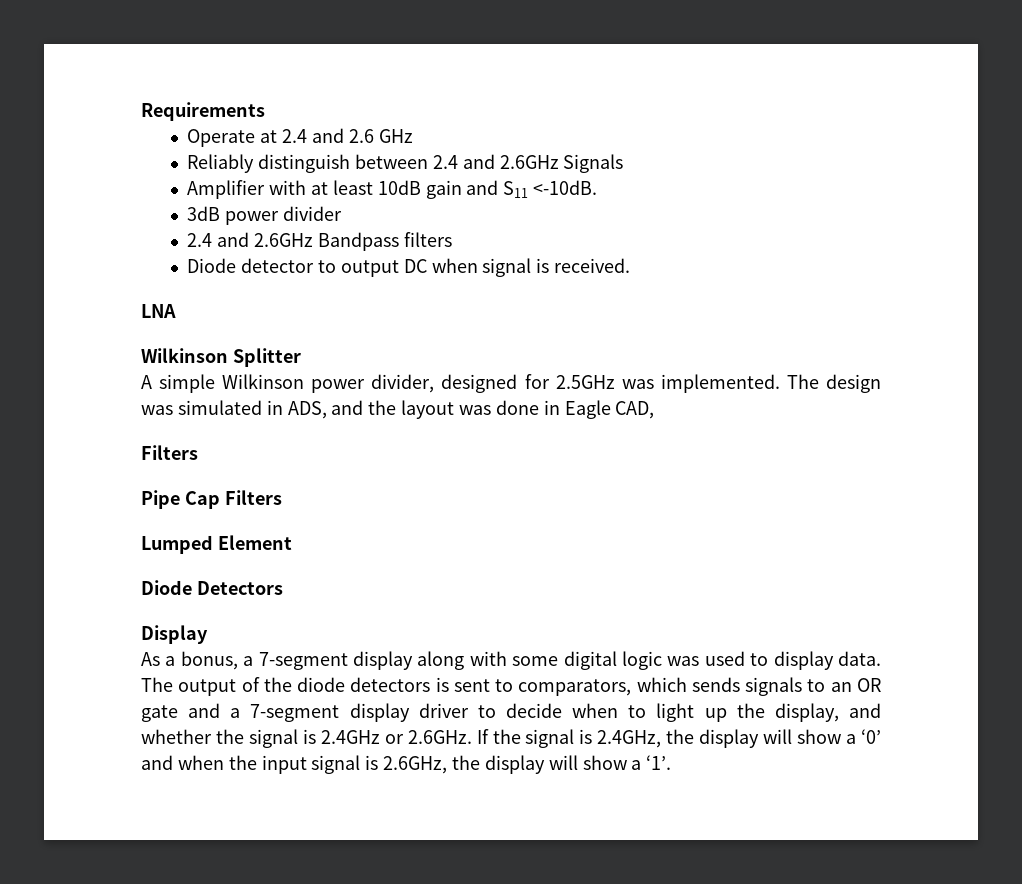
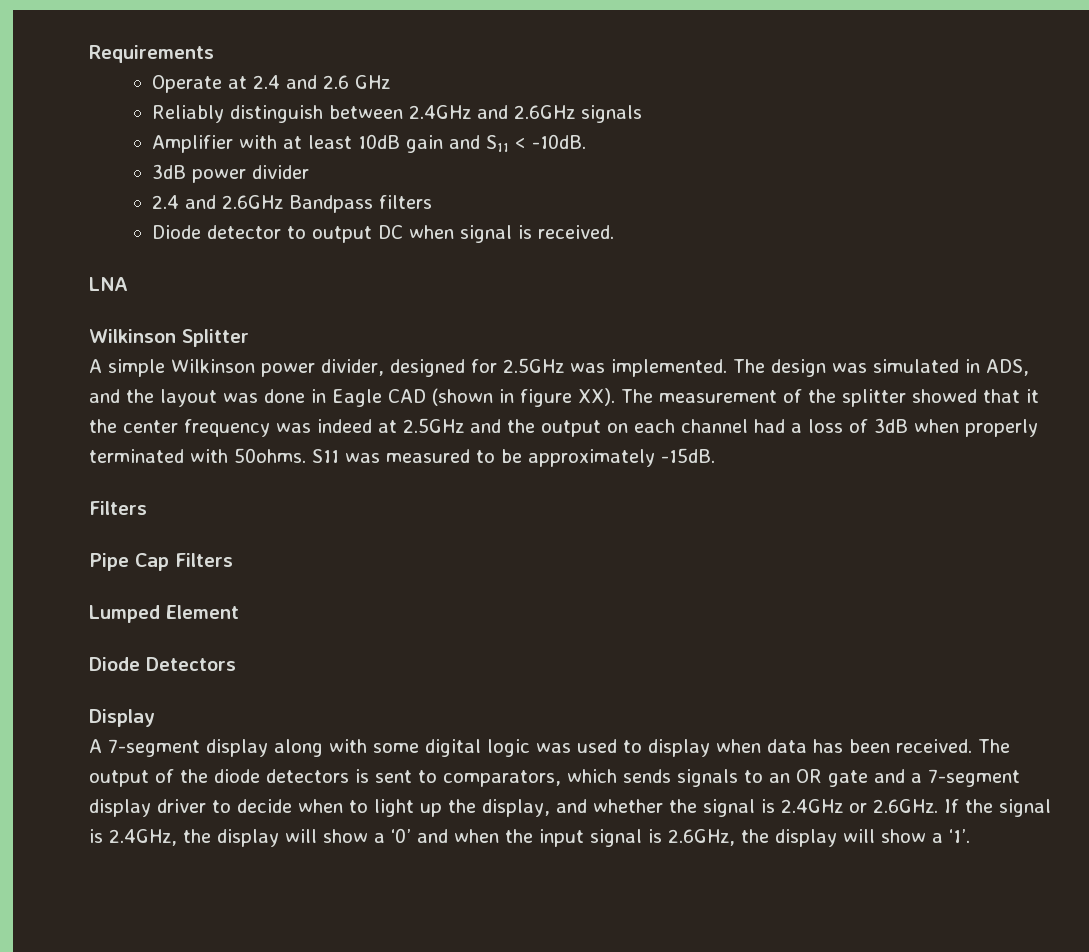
[432,154,624,173] 2.4 and 2.6GHz Signals -> [408,105,642,123] 2.4GHz and 2.6GHz signals
[533,180,598,195] <-10dB. -> [514,134,586,149] < -10dB.
[615,401,655,419] CAD, -> [388,388,1039,407] [89,418,1038,437] [89,448,715,467] CAD (shown in figure XX). The measurement of the splitter showed that it the center frequency was indeed at 2.5GHz and the output on each channel had a loss of 3dB when properly terminated with 50ohms. S11 was measured to be approximately -15dB.
[141,651,254,670] As a bonus, a -> [89,739,102,753] A
[837,651,881,666] data. -> [716,739,972,753] when data has been received.

